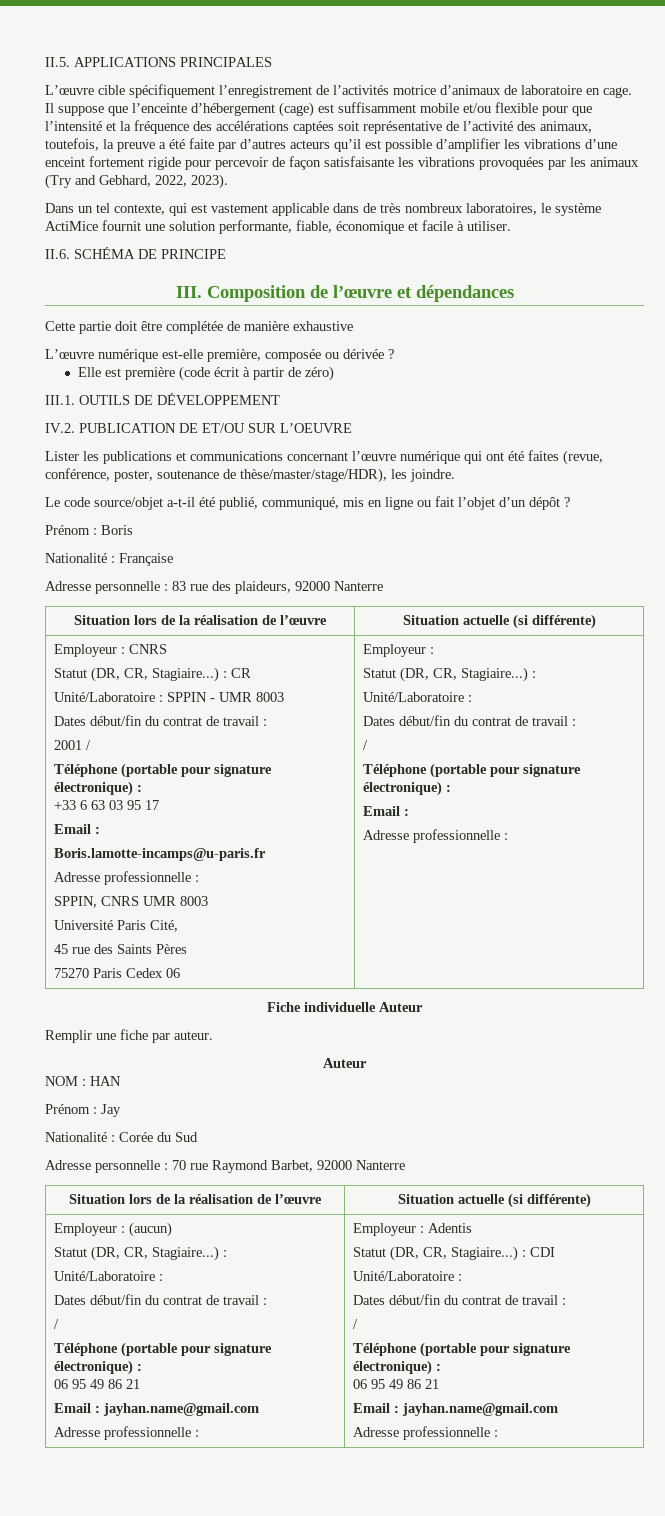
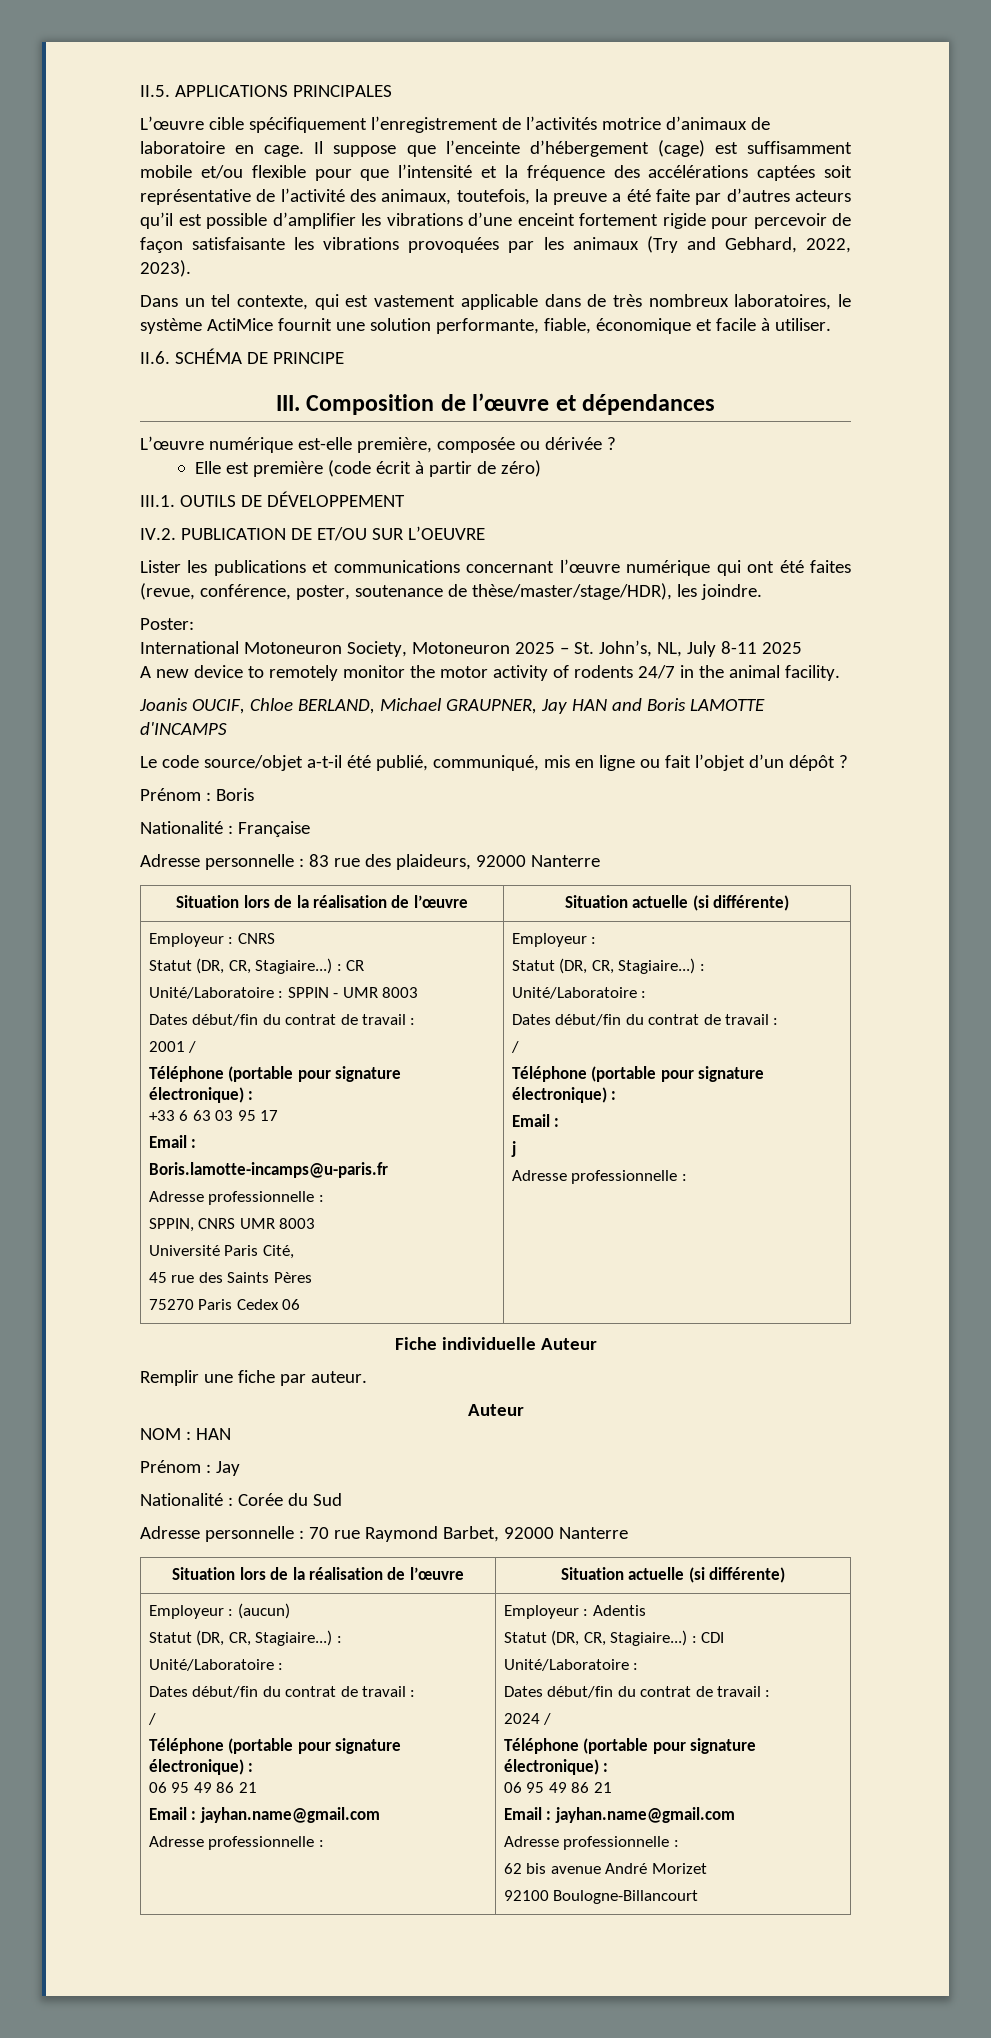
[45,321,353,334] // Cette partie doit être complétée de manière exhaustive -> (715, 404) none
(455, 475) none -> [140,618,194,630] [140,640,802,657] [140,665,840,681] [139,698,765,714] [140,722,227,735] // Poster: // International Motoneuron Society, Motoneuron 2025 – St. John’s, NL, July 8-11 2025 // A new device to remotely monitor the motor activity of rodents 24/7 in the animal facility. // Joanis OUCIF, Chloe BERLAND, Michael GRAUPNER, Jay HAN and Boris LAMOTTE d'INCAMPS
(410, 812) none -> [510,1141,516,1157] // j
(567, 1301) none -> [503,1713,540,1724] 2024
(499, 1433) none -> [503,1863,707,1874] [503,1890,699,1904] // 62 bis avenue André Morizet // 92100 Boulogne-Billancourt

